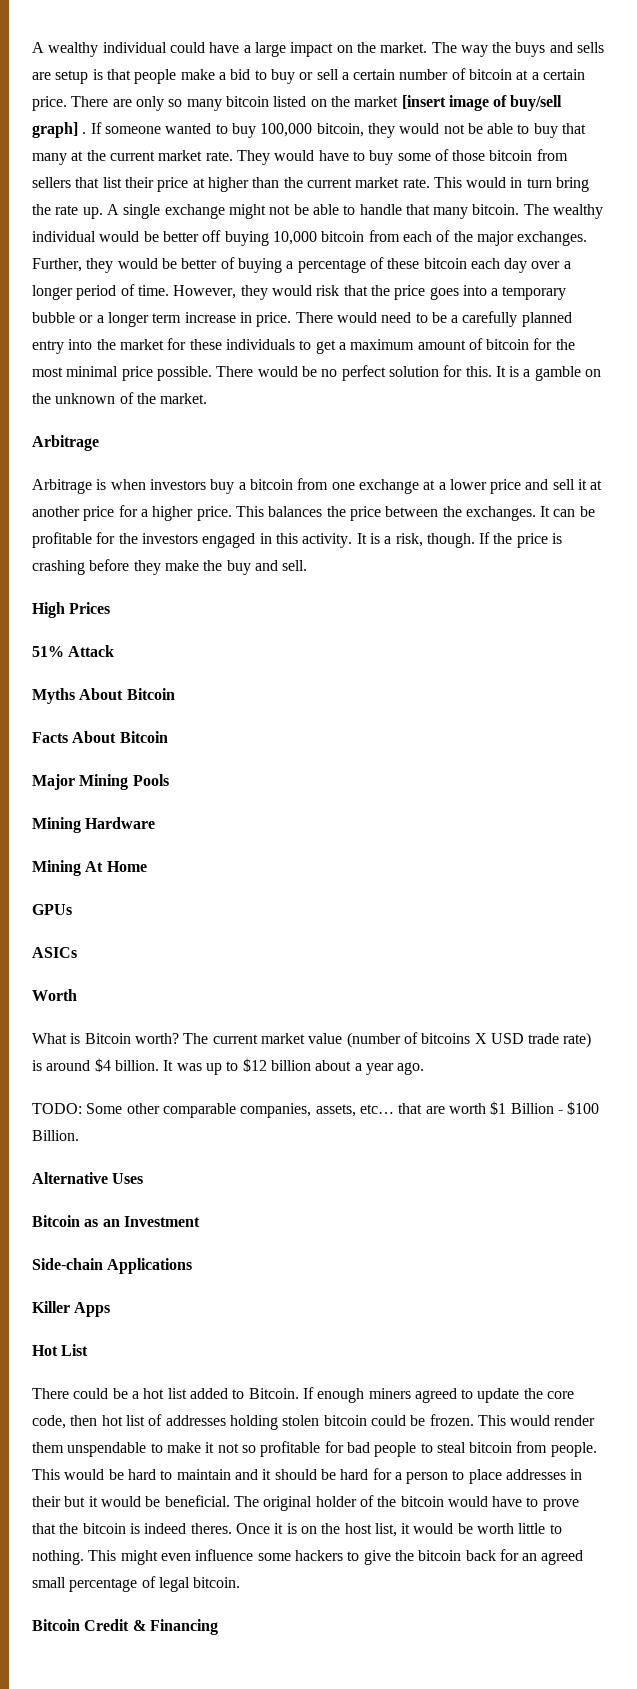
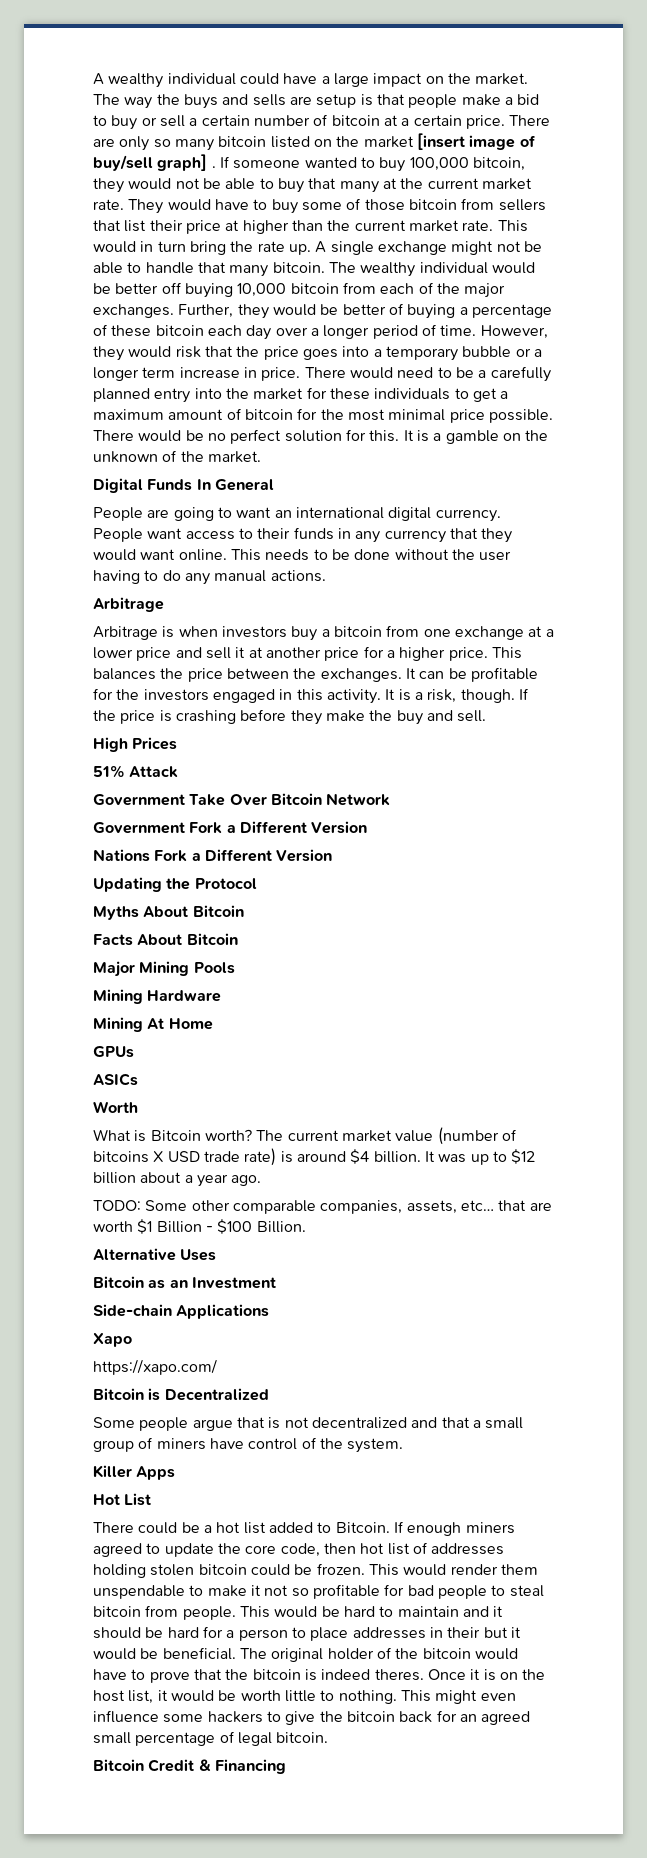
(208, 398) none -> [93,478,274,493] [93,507,501,522] [93,527,513,543] [93,549,512,561] [93,570,326,585] // Digital Funds In General // People are going to want an international digital currency. People want access to their funds in any currency that they would want online. This needs to be done without the user having to do any manual actions.
(115, 651) none -> [93,793,391,806] [93,821,368,834] [93,849,333,862] [93,877,257,892] // Government Take Over Bitcoin Network // Government Fork a Different Version // Nations Fork a Different Version // Updating the Protocol
(193, 1266) none -> [93,1333,132,1347] [93,1359,217,1375] [93,1388,269,1401] [93,1417,524,1431] [93,1437,404,1453] // Xapo // https://xapo.com/ // Bitcoin is Decentralized // Some people argue that is not decentralized and that a small group of miners have control of the system.

